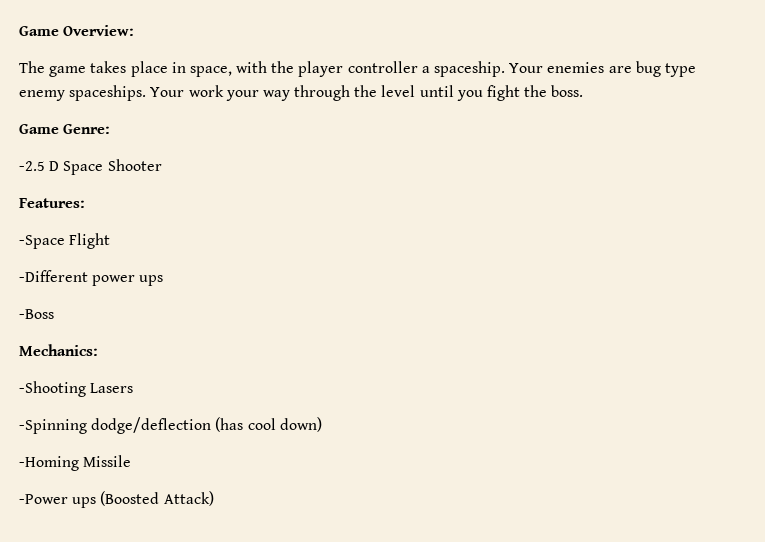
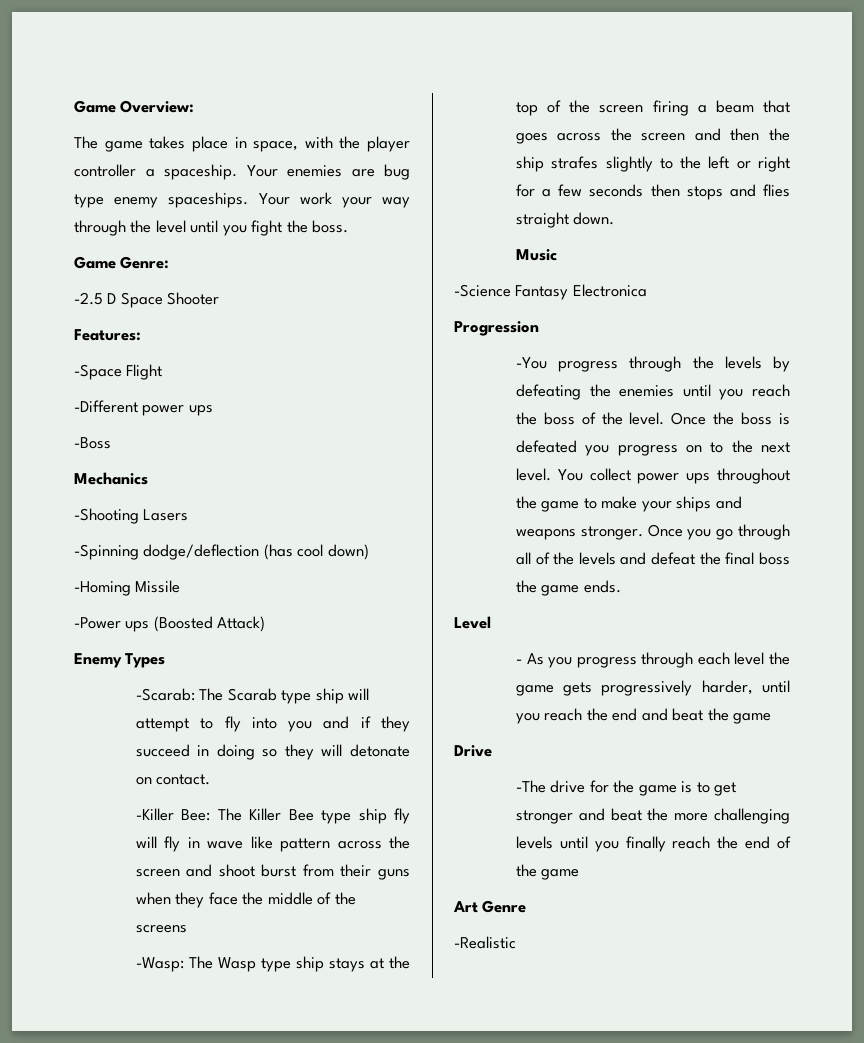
[19,344,98,356] Mechanics: -> [74,472,148,485] Mechanics
(214, 498) none -> [74,653,166,668] [135,688,370,704] [135,716,410,732] [135,744,410,760] [135,774,211,785] [135,808,410,824] [135,836,410,852] [135,864,410,880] [135,892,356,908] [135,925,187,933] [135,956,410,972] [515,100,790,116] [515,128,790,144] [515,156,790,172] [515,184,790,200] [515,212,615,228] [515,249,557,261] [454,284,647,300] [454,321,539,336] [515,356,790,372] [515,384,790,400] [515,412,790,425] [515,440,790,456] [515,468,790,484] [515,496,742,512] [515,524,790,540] [515,552,790,565] [515,580,621,596] [454,616,491,629] [515,652,790,668] [515,680,790,696] [515,708,772,724] [454,745,492,757] [515,780,737,796] [515,808,790,824] [515,836,791,852] [515,864,580,880] [453,900,527,913] [454,936,516,949] // Enemy Types // -Scarab: The Scarab type ship will attempt to fly into you and if they succeed in doing so they will detonate on contact. // -Killer Bee: The Killer Bee type ship fly will fly in wave like pattern across the screen and shoot burst from their guns when they face the middle of the screens // -Wasp: The Wasp type ship stays at the top of the screen firing a beam that goes across the screen and then the ship strafes slightly to the left or right for a few seconds then stops and flies straight down. // Music // -Science Fantasy Electronica // Progression // -You progress through the levels by defeating the enemies until you reach the boss of the level. Once the boss is defeated you progress on to the next level. You collect power ups throughout the game to make your ships and weapons stronger. Once you go through all of the levels and defeat the final boss the game ends. // Level // - As you progress through each level the game gets progressively harder, until you reach the end and beat the game // Drive // -The drive for the game is to get stronger and beat the more challenging levels until you finally reach the end of the game // Art Genre // -Realistic

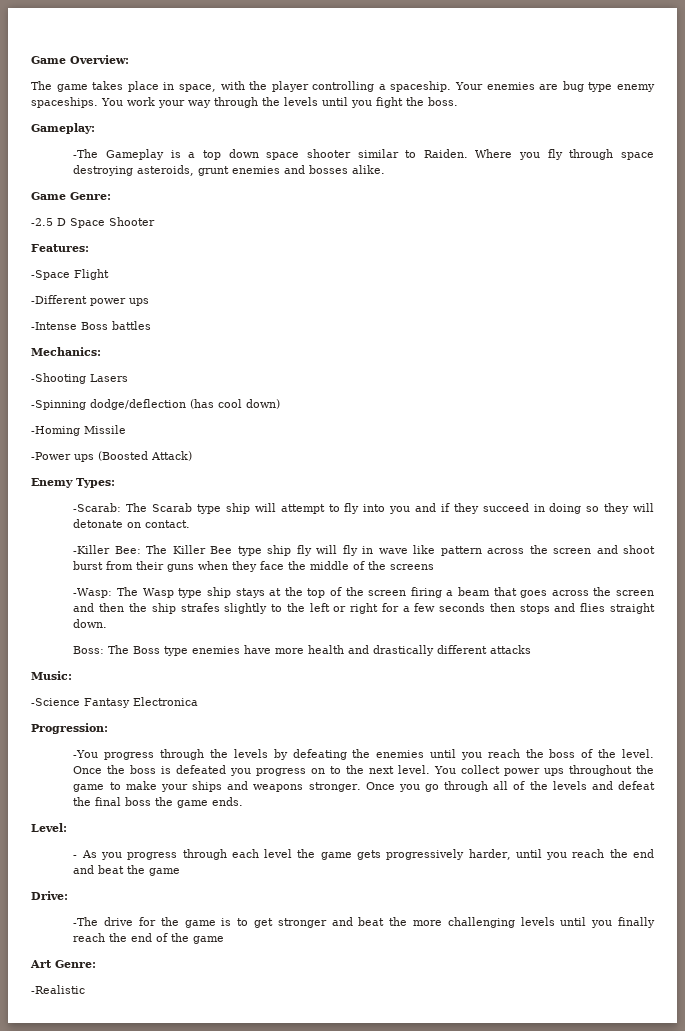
[74,164,136,177] controller -> [312,81,375,92] controlling
[258,193,290,205] Your -> [101,98,123,106] You
[155,220,186,233] level -> [284,97,318,106] levels
(349, 226) none -> [31,123,95,134] [73,149,654,160] [73,165,386,176] // Gameplay: // -The Gameplay is a top down space shooter similar to Raiden. Where you fly through space destroying asteroids, grunt enemies and bosses alike.
[74,437,111,449] [74,472,148,485] -Boss // Mechanics -> [31,321,151,330] [31,347,101,356] -Intense Boss battles // Mechanics:
[125,653,166,668] Types -> [76,478,115,488] Types:
[515,249,557,261] Music -> [73,645,532,656] [31,671,72,680] Boss: The Boss type enemies have more health and drastically different attacks // Music:
[454,321,539,336] Progression -> [31,723,108,734] Progression:
[454,616,491,629] Level -> [31,823,67,832] Level:
[454,745,492,757] Drive -> [31,891,68,900] Drive:
[482,900,527,913] Genre -> [55,960,96,968] Genre:

